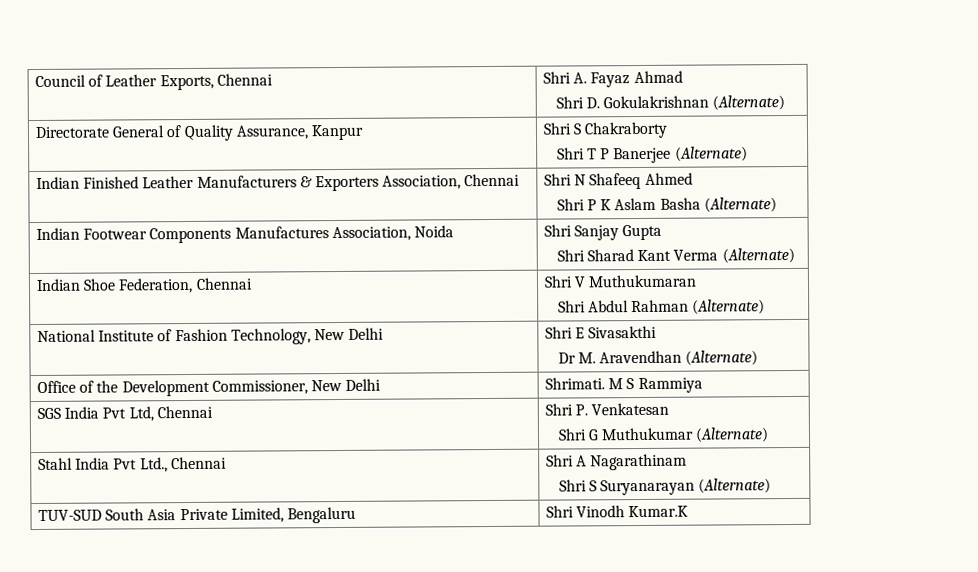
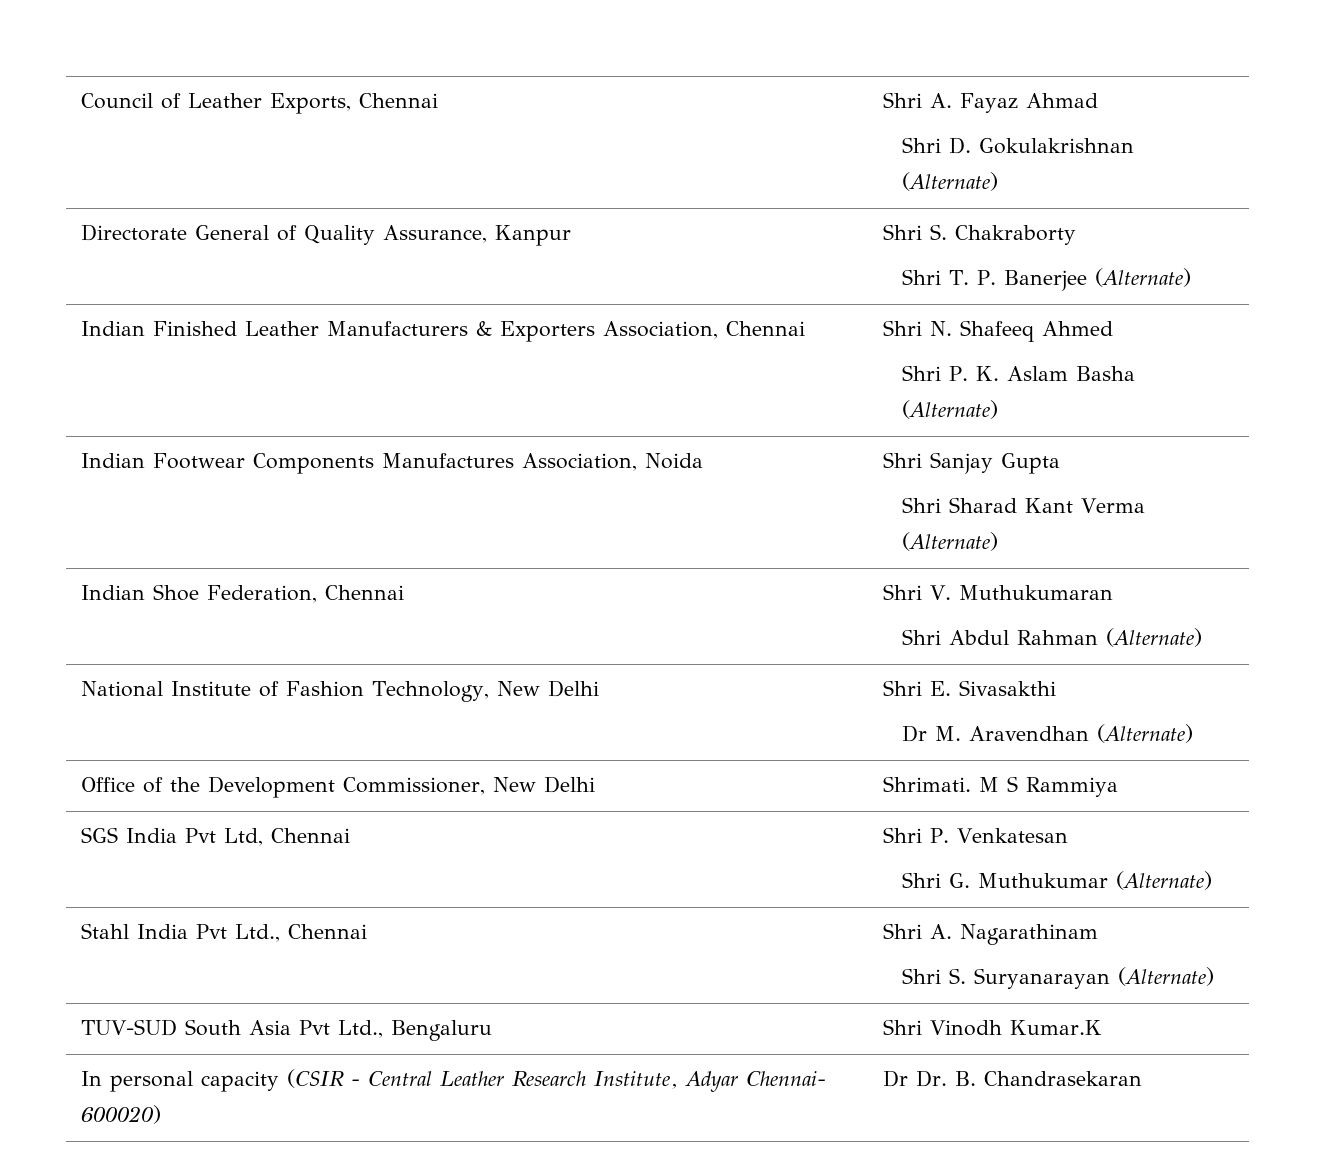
[573,123,582,135] S -> [929,224,947,240] S.
[586,148,611,160] T P -> [949,270,997,285] T. P.
[574,174,587,186] N -> [929,321,952,336] N.
[586,199,612,211] P K -> [949,366,1000,381] P. K.
[574,276,587,288] V -> [929,585,951,600] V.
[575,327,586,339] E -> [929,681,951,696] E.
[587,429,599,441] G -> [949,873,971,888] G.
[576,455,588,467] A -> [929,924,952,939] A.
[588,480,597,492] S -> [949,968,967,984] S.
[179,507,284,523] Private Limited, -> [298,1020,383,1038] Pvt Ltd.,
(689, 511) none -> [80,1069,826,1092] [80,1105,161,1124] [882,1070,1142,1087] // In personal capacity (CSIR - Central Leather Research Institute, Adyar Chennai- 600020) | Dr Dr. B. Chandrasekaran

